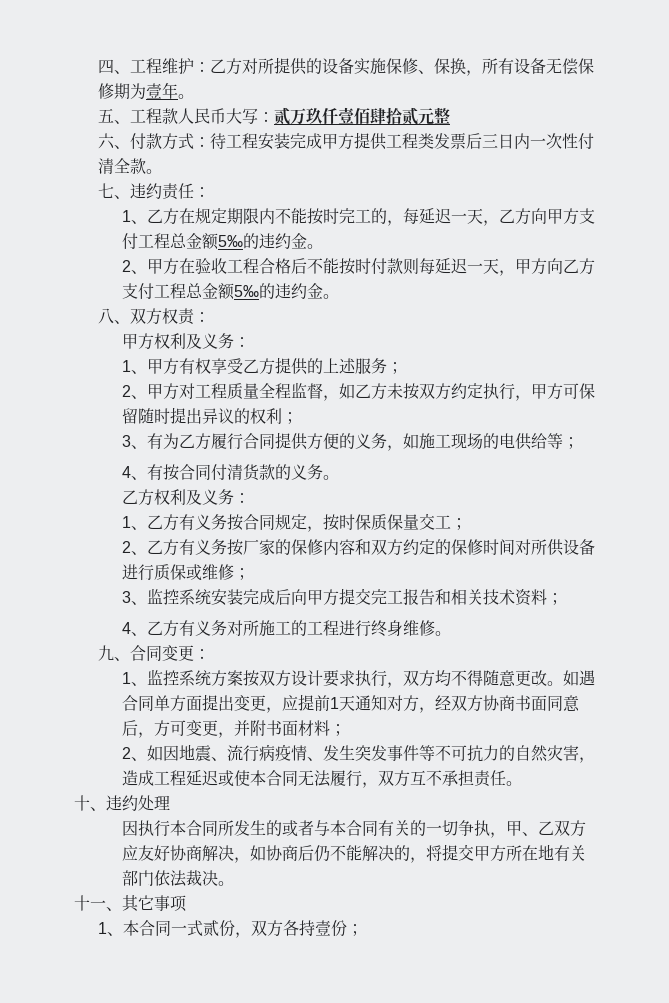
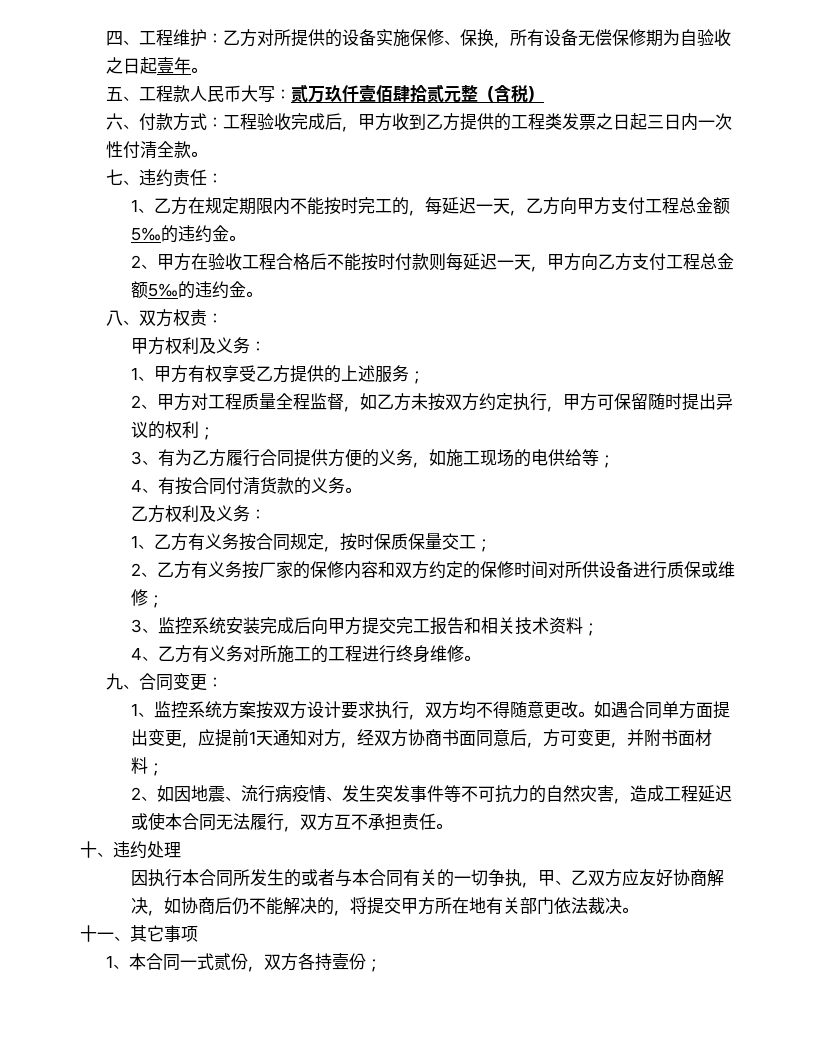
(146, 91) none -> [679,29,731,47] [105,57,157,74] 自验收之日起
(450, 115) none -> [477,85,544,103] （含税）
[209,132,387,150] 待工程安装完成甲方提供 -> [222,113,511,132] 工程验收完成后，甲方收到乙方提供的
[465,133,482,149] 后 -> [595,113,647,130] 之日起

